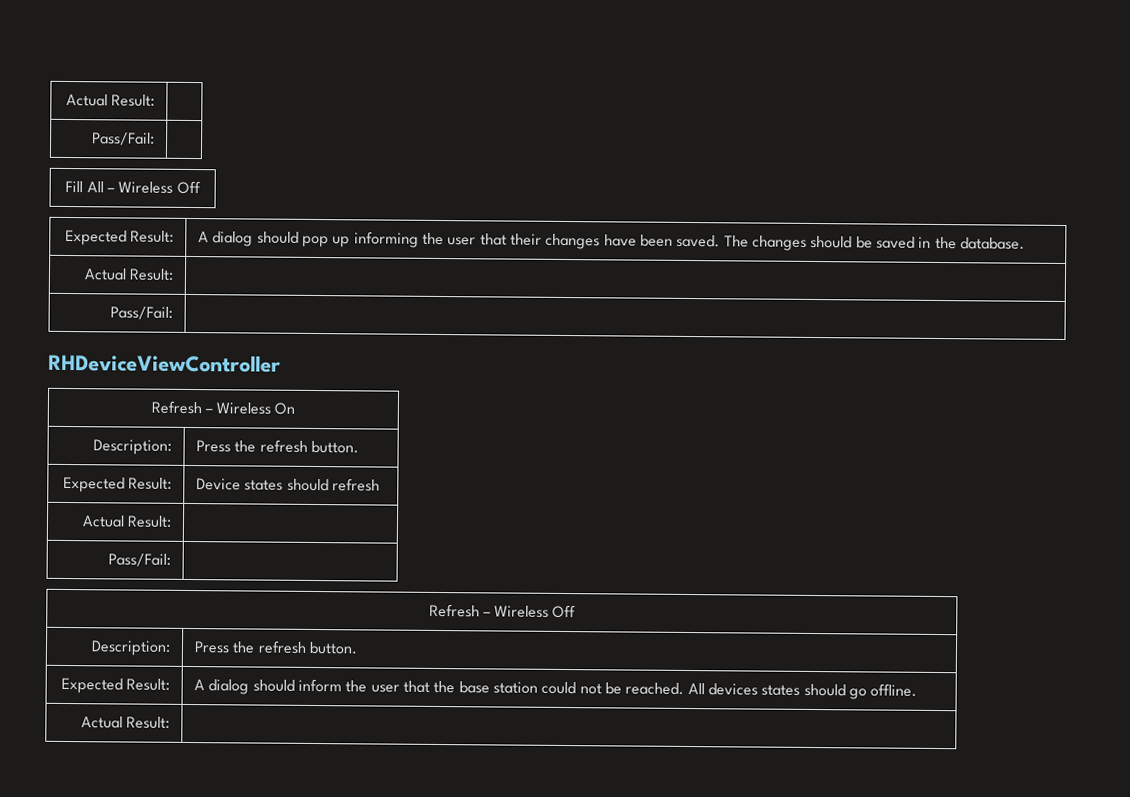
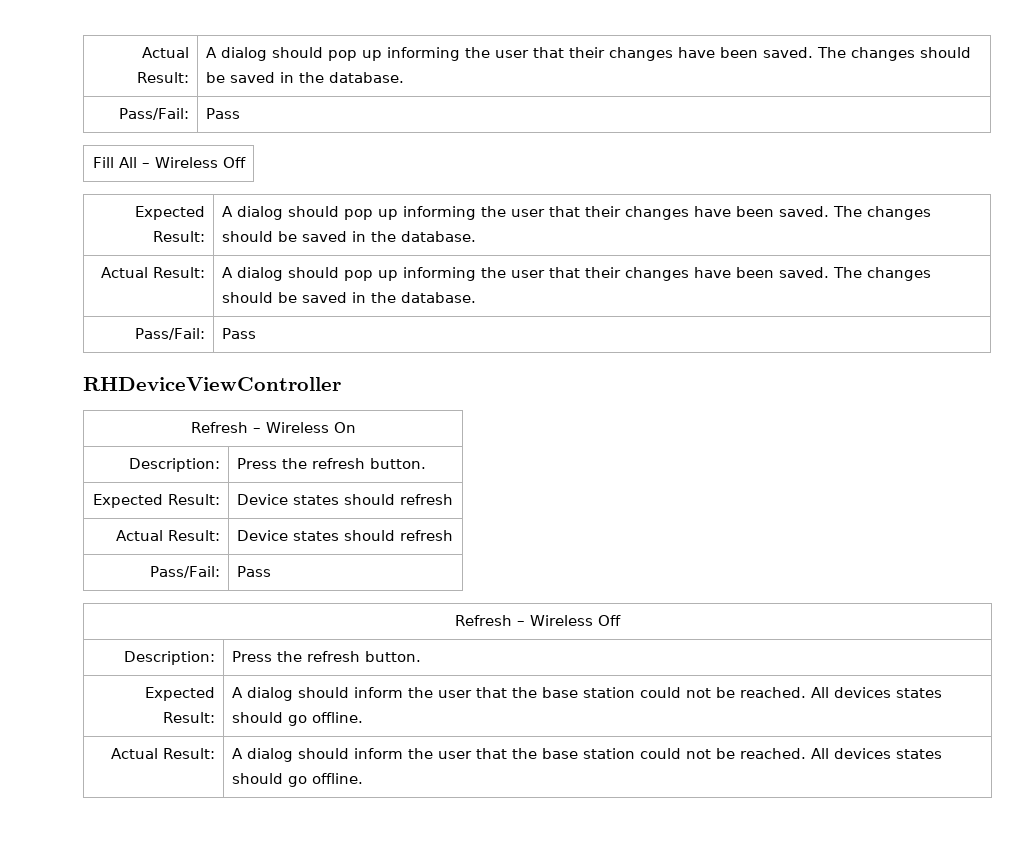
[65,93,155,107] [91,132,155,146] Actual Result: | // Pass/Fail: | -> [142,47,190,58] [137,72,190,83] [205,47,971,61] [205,72,404,83] [119,108,190,120] [205,108,240,119] Actual Result: | A dialog should pop up informing the user that their changes have been saved. The changes should be saved in the database. // Pass/Fail: | Pass
[109,306,173,320] // Pass/Fail: | -> [221,267,931,281] [221,292,476,303] [135,328,206,340] [221,328,256,339] A dialog should pop up informing the user that their changes have been saved. The changes should be saved in the database. // Pass/Fail: | Pass
[107,553,171,567] // Pass/Fail: | -> [236,530,453,541] [150,566,221,578] [236,566,271,577] Device states should refresh // Pass/Fail: | Pass
(170, 722) none -> [231,748,942,762] [231,773,363,787] A dialog should inform the user that the base station could not be reached. All devices states should go offline.

